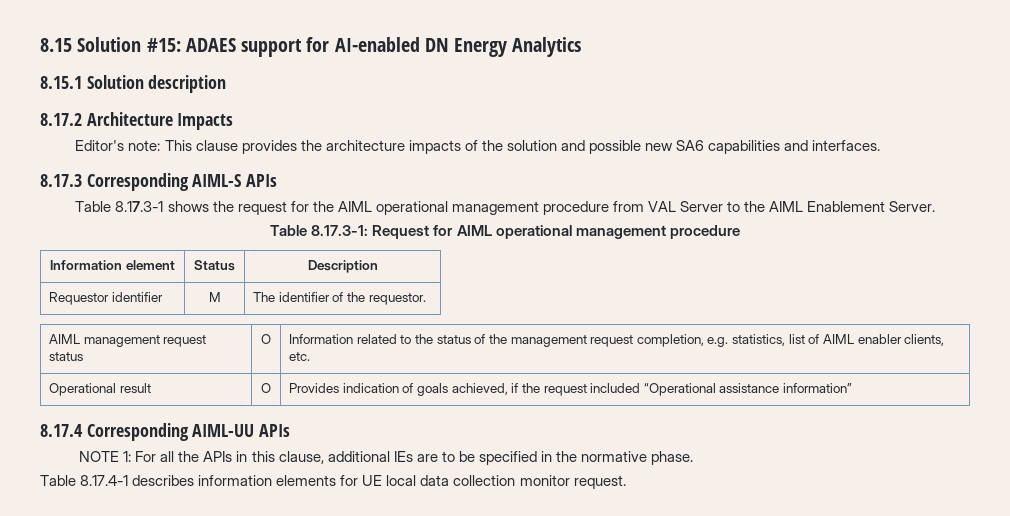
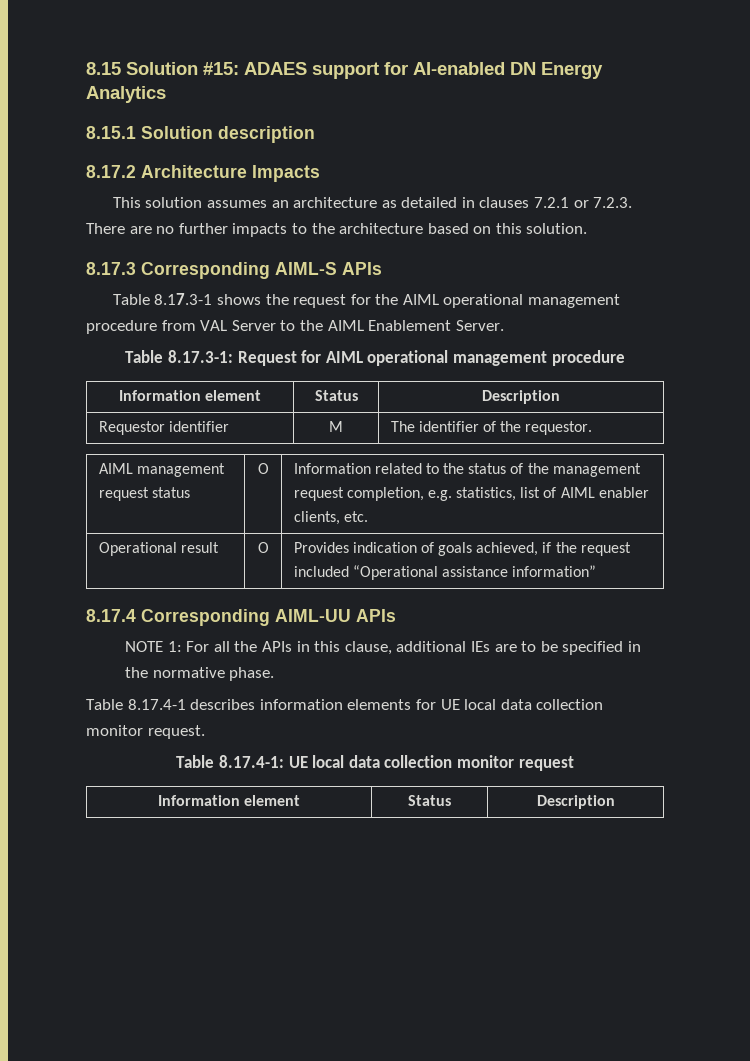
[75,140,881,154] Editor's note: This clause provides the architecture impacts of the solution and possible new SA6 capabilities and interfaces. -> [112,197,633,208] [86,223,588,237] This solution assumes an architecture as detailed in clauses 7.2.1 or 7.2.3. There are no further impacts to the architecture based on this solution.
(626, 482) none -> [176,755,574,771] [157,795,301,806] [408,795,451,806] [536,795,615,809] // Table 8.17.4-1: UE local data collection monitor request // Information element | Status | Description

